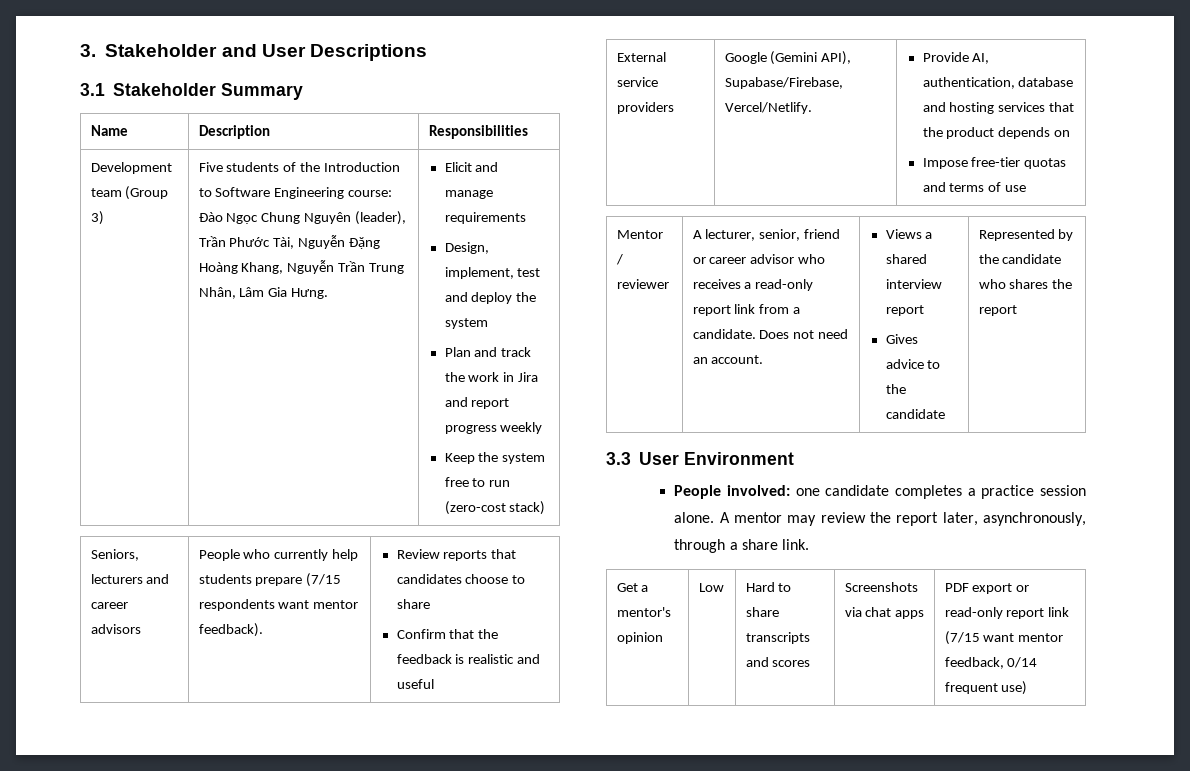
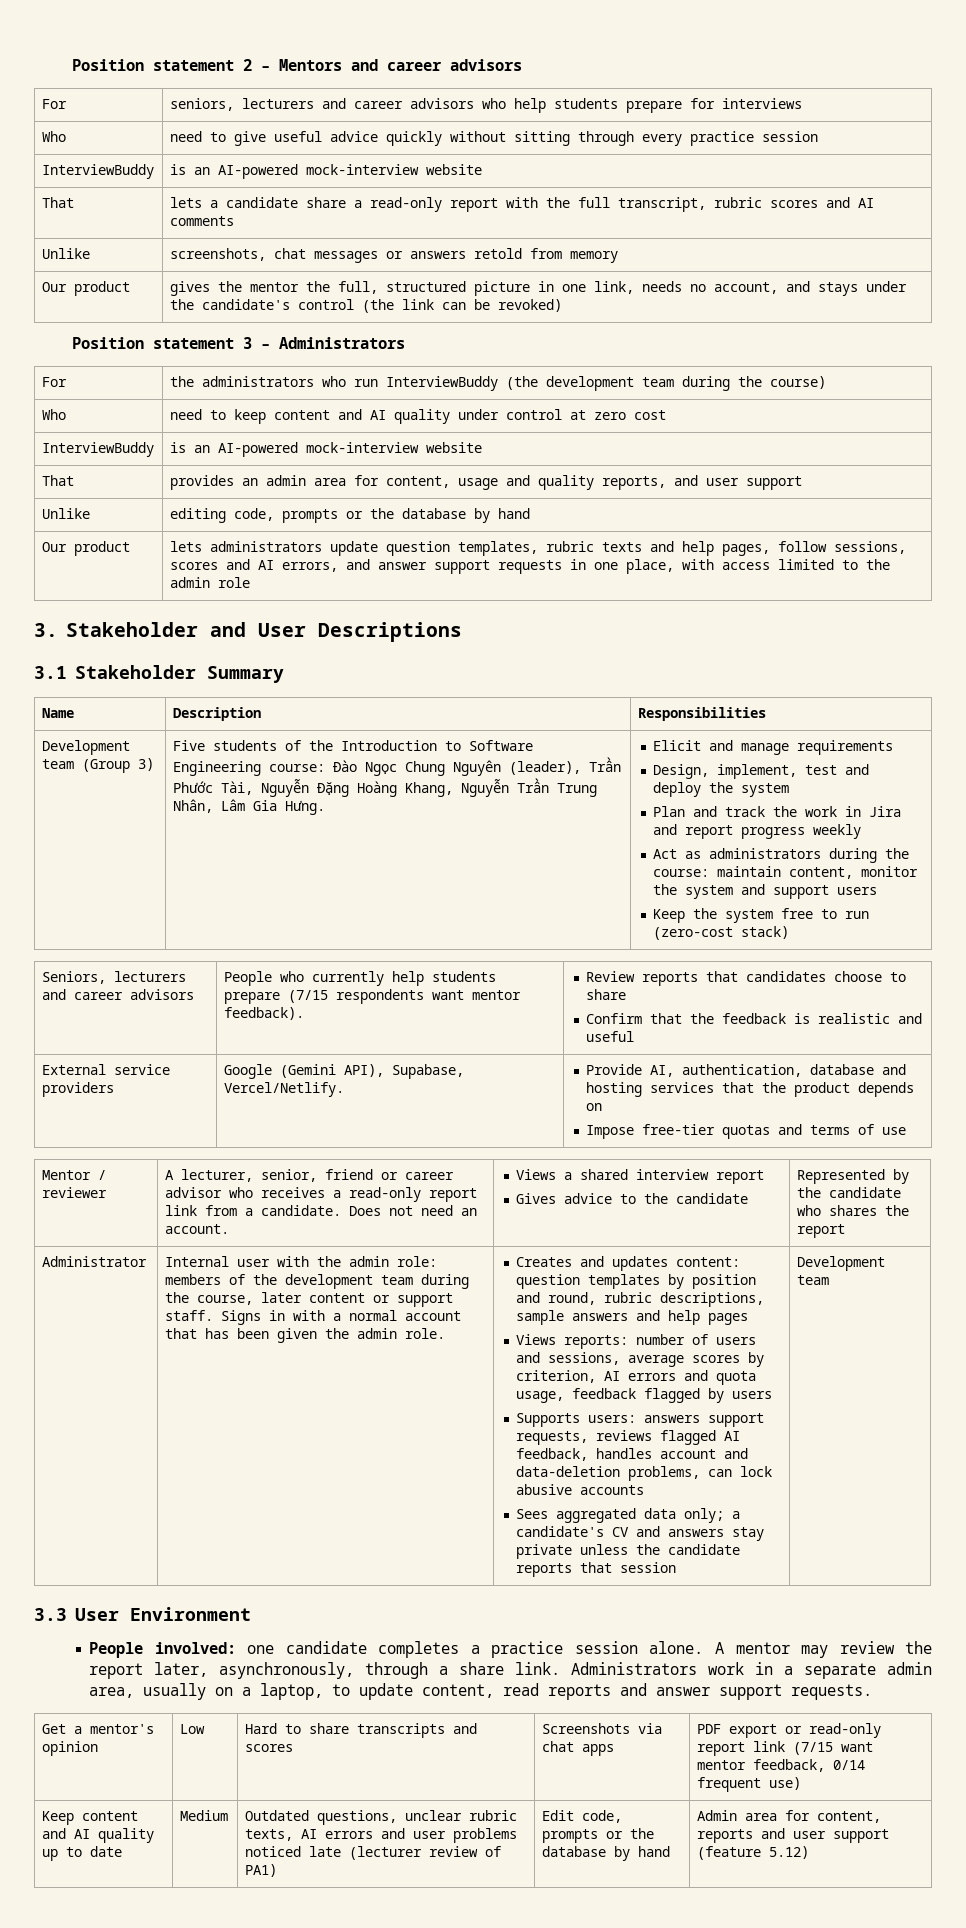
(80, 50) none -> [72,59,523,71] [41,99,67,109] [169,98,802,113] [41,131,66,142] [169,131,818,146] [41,164,154,179] [169,164,482,179] [41,197,74,208] [169,197,874,212] [169,216,234,226] [41,248,90,259] [169,248,618,263] [41,281,130,296] [169,281,907,296] [169,299,562,313] [72,337,406,349] [41,377,67,387] [169,376,826,391] [41,409,66,420] [169,409,666,424] [41,442,154,457] [169,442,482,457] [41,475,74,486] [169,475,802,490] [41,508,90,519] [169,508,530,523] [41,541,130,556] [169,541,906,556] [169,559,890,574] [169,577,250,588] Position statement 2 – Mentors and career advisors // For | seniors, lecturers and career advisors who help students prepare for interviews // Who | need to give useful advice quickly without sitting through every practice session // InterviewBuddy | is an AI-powered mock-interview website // That | lets a candidate share a read-only report with the full transcript, rubric scores and AI comments // Unlike | screenshots, chat messages or answers retold from memory // Our product | gives the mentor the full, structured picture in one link, needs no account, and stays under the candidate's control (the link can be revoked) // Position statement 3 – Administrators // For | the administrators who run InterviewBuddy (the development team during the course) // Who | need to keep content and AI quality under control at zero cost // InterviewBuddy | is an AI-powered mock-interview website // That | provides an admin area for content, usage and quality reports, and user support // Unlike | editing code, prompts or the database by hand // Our product | lets administrators update question templates, rubric texts and help pages, follow sessions, scores and AI errors, and answer support requests in one place, with access limited to the admin role //
(543, 428) none -> [653,848,910,863] [653,866,919,879] [653,884,878,899] // Act as administrators during the course: maintain content, monitor the system and support users
[724,77,843,89] Supabase/Firebase, -> [391,1064,464,1079] Supabase,
(1017, 310) none -> [41,1256,147,1267] [164,1256,437,1267] [164,1274,469,1289] [164,1292,453,1307] [164,1310,461,1325] [164,1328,445,1343] [516,1256,741,1271] [516,1274,757,1289] [516,1292,765,1307] [516,1310,749,1325] [516,1334,757,1349] [516,1352,765,1367] [516,1370,757,1385] [516,1388,773,1403] [516,1413,765,1427] [516,1430,741,1445] [516,1448,749,1461] [516,1466,773,1481] [516,1484,645,1495] [516,1508,741,1523] [516,1526,765,1541] [516,1544,741,1559] [516,1562,677,1577] [796,1256,885,1271] [796,1275,829,1285] // Administrator | Internal user with the admin role: members of the development team during the course, later content or support staff. Signs in with a normal account that has been given the admin role. | Creates and updates content: question templates by position and round, rubric descriptions, sample answers and help pages // Views reports: number of users and sessions, average scores by criterion, AI errors and quota usage, feedback flagged by users // Supports users: answers support requests, reviews flagged AI feedback, handles account and data-deletion problems, can lock abusive accounts // Sees aggregated data only; a candidate's CV and answers stay private unless the candidate reports that session | Development team
(810, 544) none -> [571,1662,932,1679] [89,1683,873,1700] Administrators work in a separate admin area, usually on a laptop, to update content, read reports and answer support requests.
(1028, 688) none -> [41,1811,138,1825] [41,1828,154,1843] [41,1846,122,1861] [179,1810,228,1821] [244,1810,517,1825] [244,1828,517,1843] [244,1846,501,1860] [244,1864,277,1877] [541,1810,622,1823] [541,1828,654,1843] [541,1846,670,1861] [696,1810,881,1823] [696,1828,889,1843] [696,1846,809,1860] // Keep content and AI quality up to date | Medium | Outdated questions, unclear rubric texts, AI errors and user problems noticed late (lecturer review of PA1) | Edit code, prompts or the database by hand | Admin area for content, reports and user support (feature 5.12)

